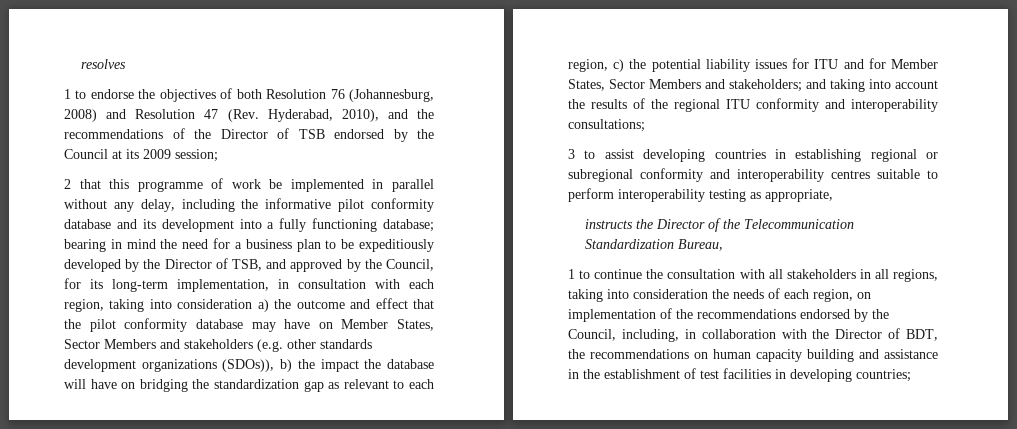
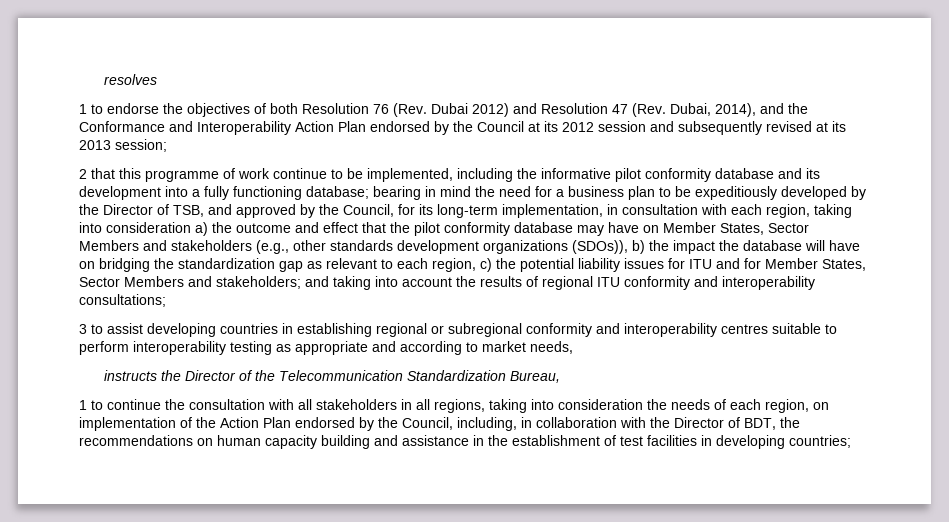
[349,89,435,102] [64,109,97,122] (Johannesburg, 2008) -> [393,103,509,117] (Rev. Dubai 2012)
[267,109,434,122] [64,128,325,139] Hyderabad, 2010), and the recommendations of the Director of TSB -> [670,103,808,117] [79,121,366,135] Dubai, 2014), and the Conformance and Interoperability Action Plan
[143,149,171,159] 2009 -> [562,121,846,135] [79,140,111,150] 2012 session and subsequently revised at its 2013
[269,179,434,192] [64,199,175,212] be implemented in parallel without any delay, -> [273,168,453,182] continue to be implemented,
[257,339,283,352] (e.g. -> [256,240,289,254] (e.g.,
[651,99,668,109] the -> (538, 281) none
[765,189,833,202] appropriate, -> [295,341,573,355] appropriate and according to market needs,
[697,309,796,319] recommendations -> [220,417,291,428] Action Plan

